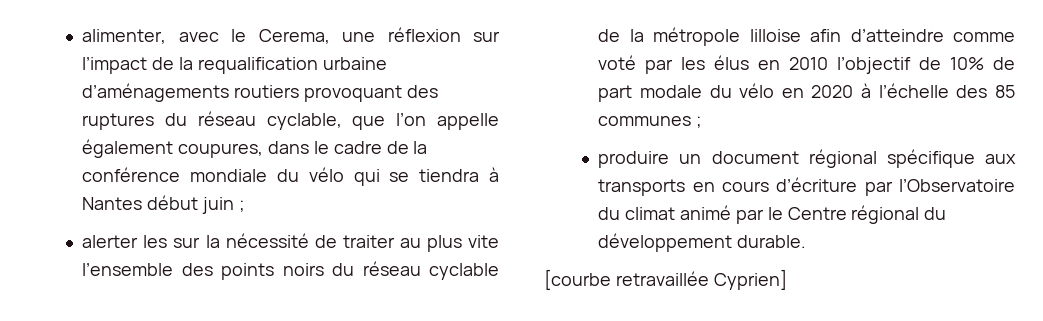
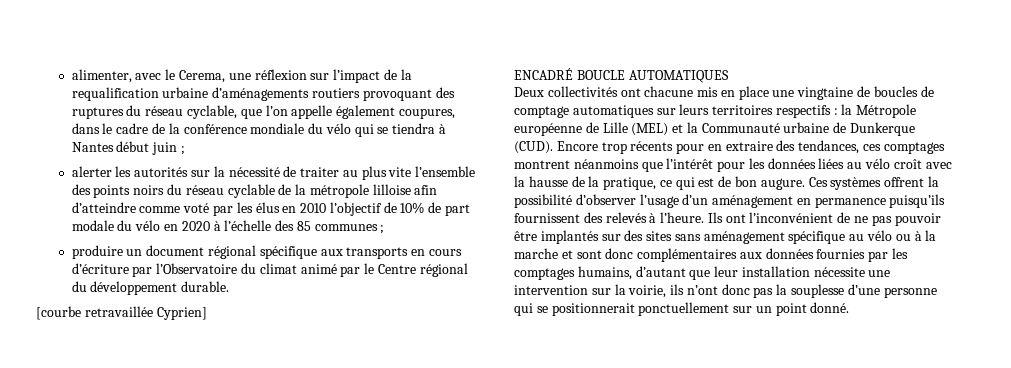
(168, 241) none -> [134,167,189,177] autorités
(787, 279) none -> [514,68,729,83] [514,86,934,100] [514,104,917,118] [514,122,916,136] [514,140,945,154] [514,158,952,172] [514,176,939,190] [514,194,946,208] [514,212,941,226] [514,230,937,244] [514,248,909,262] [514,266,891,280] [514,284,937,298] [514,302,850,316] // ENCADRÉ BOUCLE AUTOMATIQUES // Deux collectivités ont chacune mis en place une vingtaine de boucles de comptage automatiques sur leurs territoires respectifs : la Métropole européenne de Lille (MEL) et la Communauté urbaine de Dunkerque (CUD). Encore trop récents pour en extraire des tendances, ces comptages montrent néanmoins que l’intérêt pour les données liées au vélo croît avec la hausse de la pratique, ce qui est de bon augure. Ces systèmes offrent la possibilité d’observer l’usage d’un aménagement en permanence puisqu’ils fournissent des relevés à l’heure. Ils ont l’inconvénient de ne pas pouvoir être implantés sur des sites sans aménagement spécifique au vélo ou à la marche et sont donc complémentaires aux données fournies par les comptages humains, d’autant que leur installation nécessite une intervention sur la voirie, ils n’ont donc pas la souplesse d’une personne qui se positionnerait ponctuellement sur un point donné.

